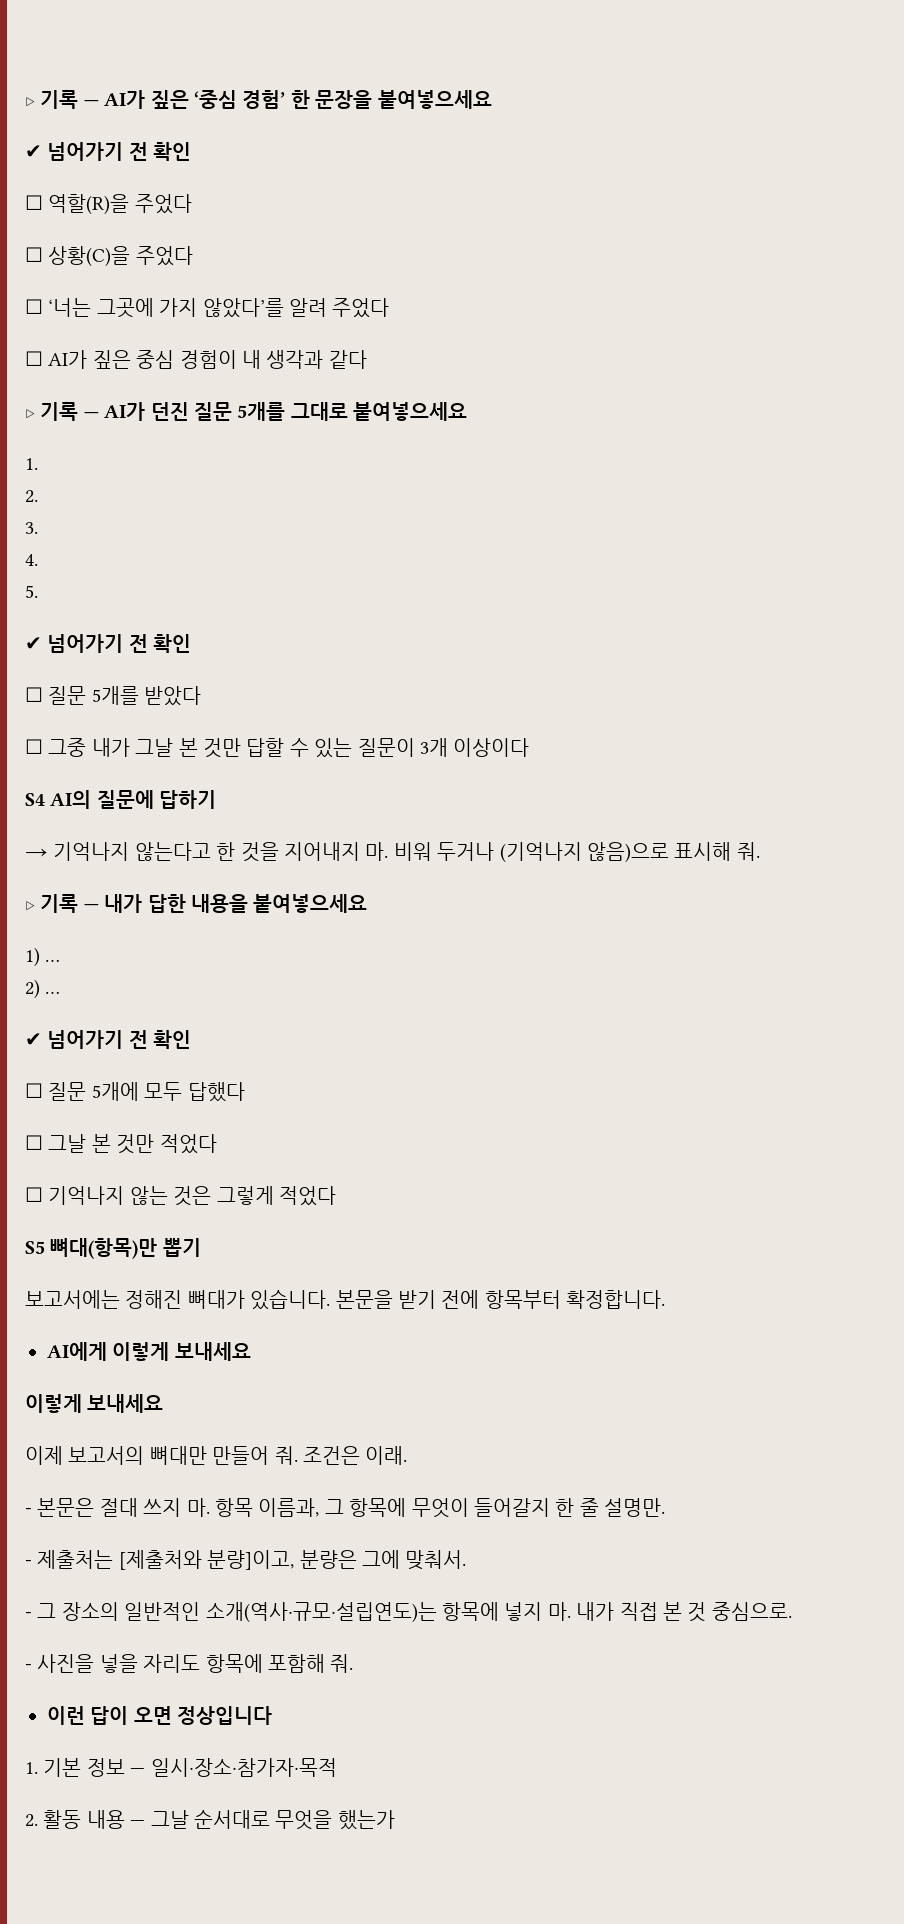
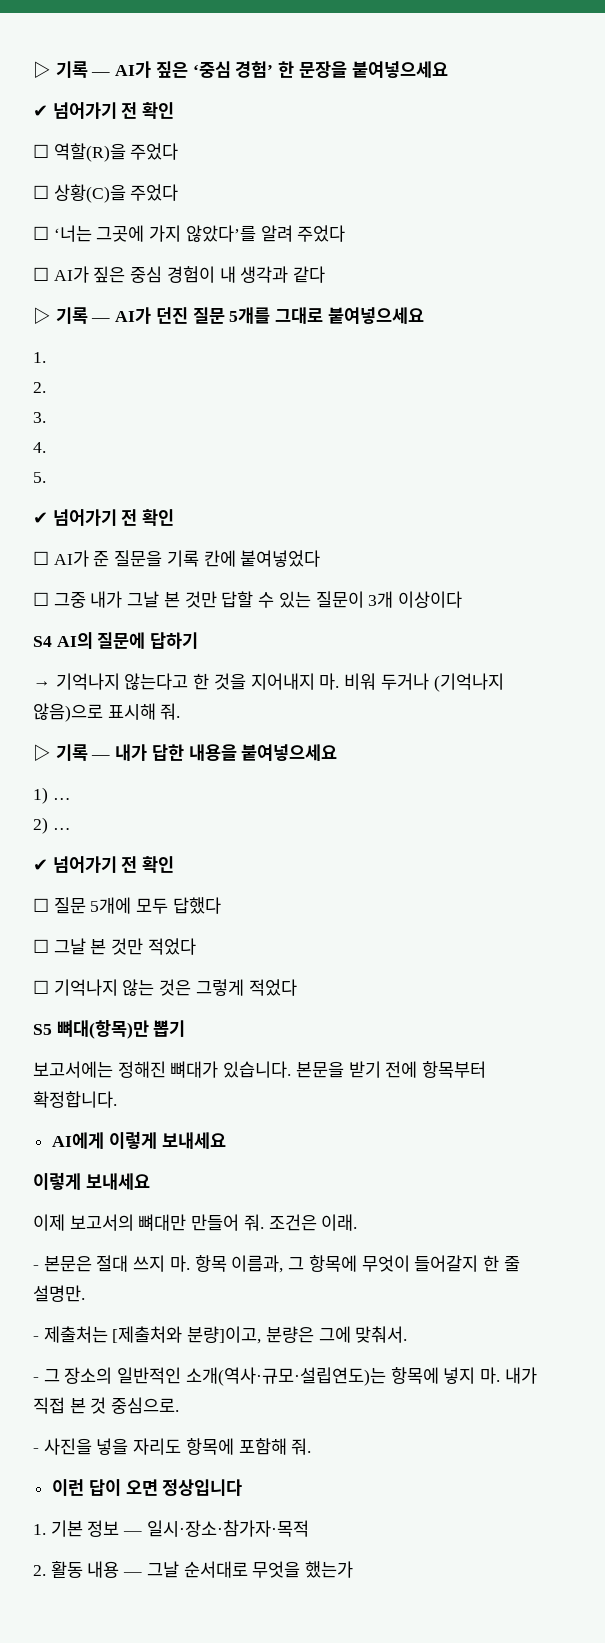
[48,686,202,706] 질문 5개를 받았다 -> [53,550,321,567] AI가 준 질문을 기록 칸에 붙여넣었다

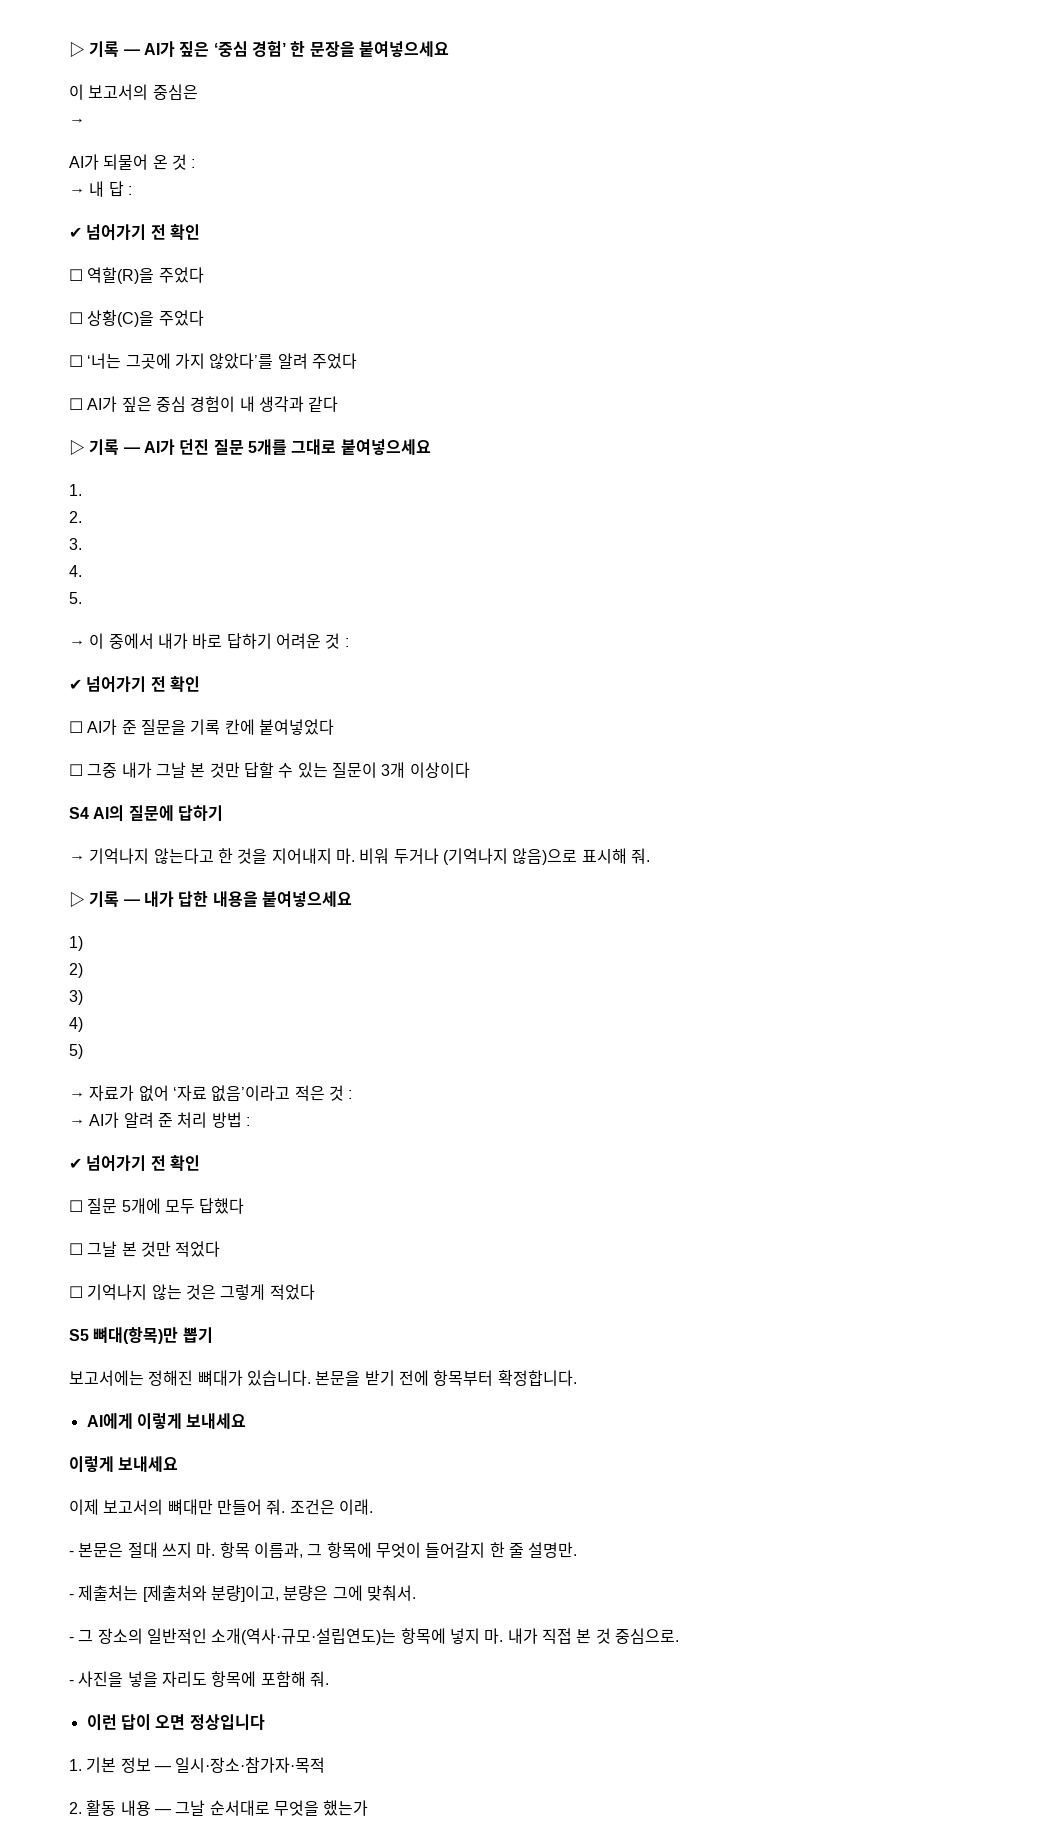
(448, 69) none -> [69,84,198,100] [69,118,85,125] [69,154,196,170] [69,181,132,197] // 이 보고서의 중심은 // → // AI가 되물어 온 것 : // → 내 답 :
(46, 477) none -> [69,633,349,649] // → 이 중에서 내가 바로 답하기 어려운 것 :
[52,798,71,800] … -> (83, 943) none
[52,828,71,830] … -> [69,990,83,1005] [69,1017,83,1032] [69,1044,83,1059] [69,1085,353,1102] [69,1112,250,1128] // 3) // 4) // 5) // → 자료가 없어 ‘자료 없음’이라고 적은 것 : // → AI가 알려 준 처리 방법 :

